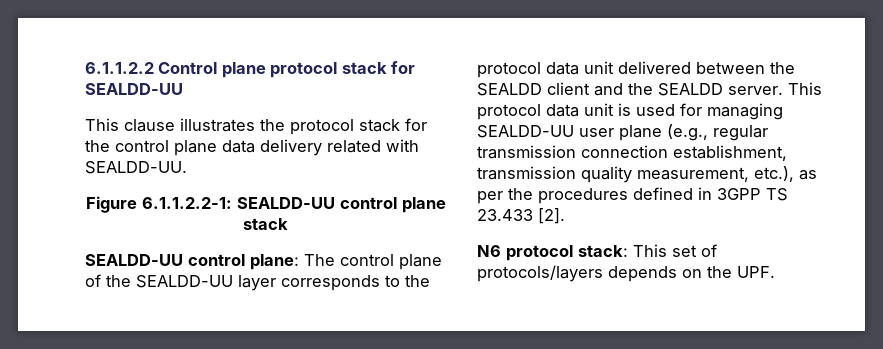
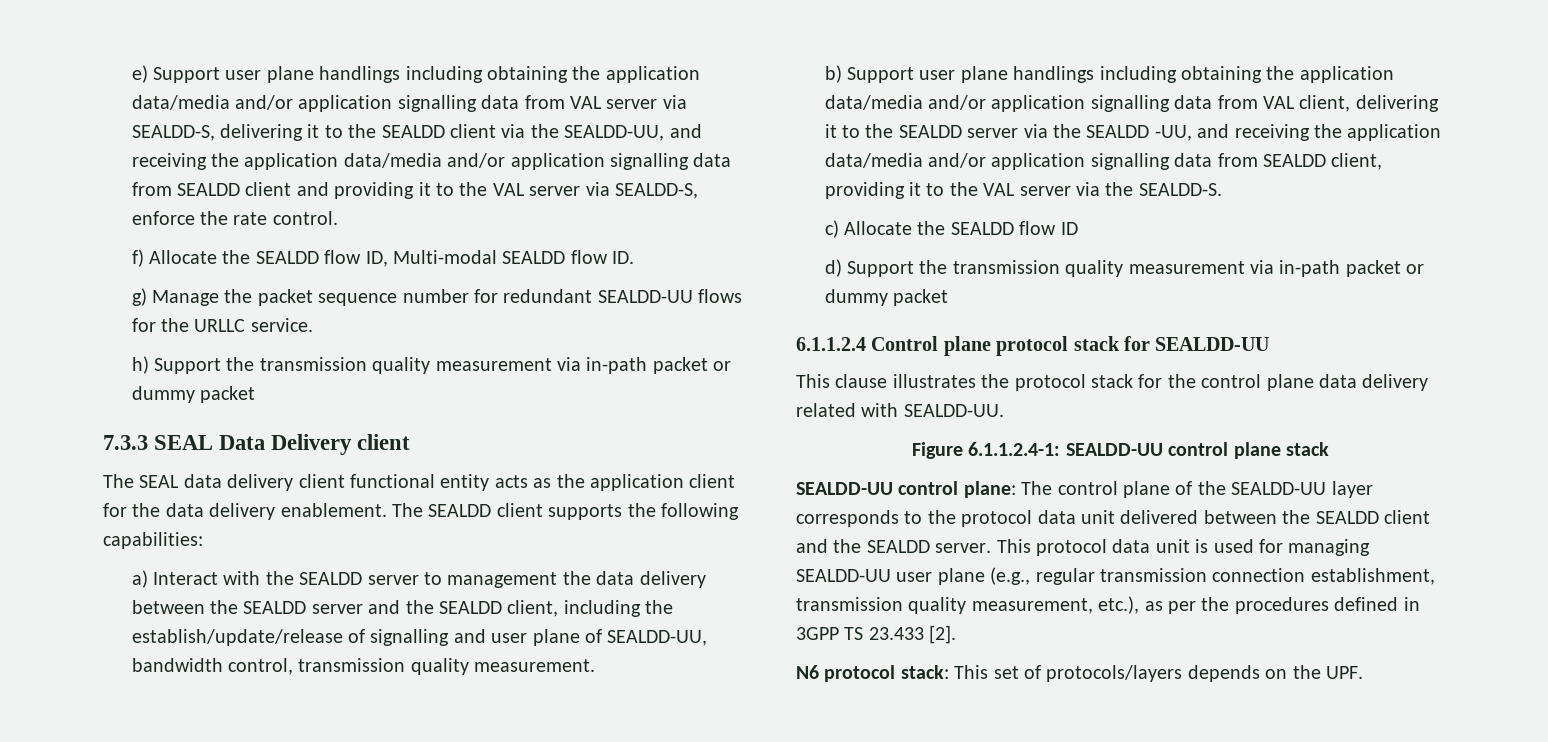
[85,62,154,74] 6.1.1.2.2 -> [131,65,700,83] [131,95,687,112] [131,124,702,141] [131,153,732,170] [131,182,698,199] [131,211,338,225] [131,249,635,267] [131,288,743,306] [131,318,313,332] [131,356,732,374] [131,386,255,403] [103,434,411,455] [103,474,736,491] [103,503,739,520] [103,532,203,549] [131,570,706,588] [131,600,674,617] [131,629,708,646] [131,658,596,675] [824,65,1394,83] [824,95,1439,112] [824,124,1442,141] [824,153,1383,170] [824,182,1222,199] [824,220,1078,238] [824,259,1425,277] [824,289,948,306] [796,337,866,351] e) Support user plane handlings including obtaining the application data/media and/or application signalling data from VAL server via SEALDD-S, delivering it to the SEALDD client via the SEALDD-UU, and receiving the application data/media and/or application signalling data from SEALDD client and providing it to the VAL server via SEALDD-S, enforce the rate control. // f) Allocate the SEALDD flow ID, Multi-modal SEALDD flow ID. // g) Manage the packet sequence number for redundant SEALDD-UU flows for the URLLC service. // h) Support the transmission quality measurement via in-path packet or dummy packet // 7.3.3 SEAL Data Delivery client // The SEAL data delivery client functional entity acts as the application client for the data delivery enablement. The SEALDD client supports the following capabilities: // a) Interact with the SEALDD server to management the data delivery between the SEALDD server and the SEALDD client, including the establish/update/release of signalling and user plane of SEALDD-UU, bandwidth control, transmission quality measurement. // b) Support user plane handlings including obtaining the application data/media and/or application signalling data from VAL client, delivering it to the SEALDD server via the SEALDD -UU, and receiving the application data/media and/or application signalling data from SEALDD client, providing it to the VAL server via the SEALDD-S. // c) Allocate the SEALDD flow ID // d) Support the transmission quality measurement via in-path packet or dummy packet // 6.1.1.2.4
[141,197,232,209] 6.1.1.2.2-1: -> [968,442,1061,456] 6.1.1.2.4-1:

